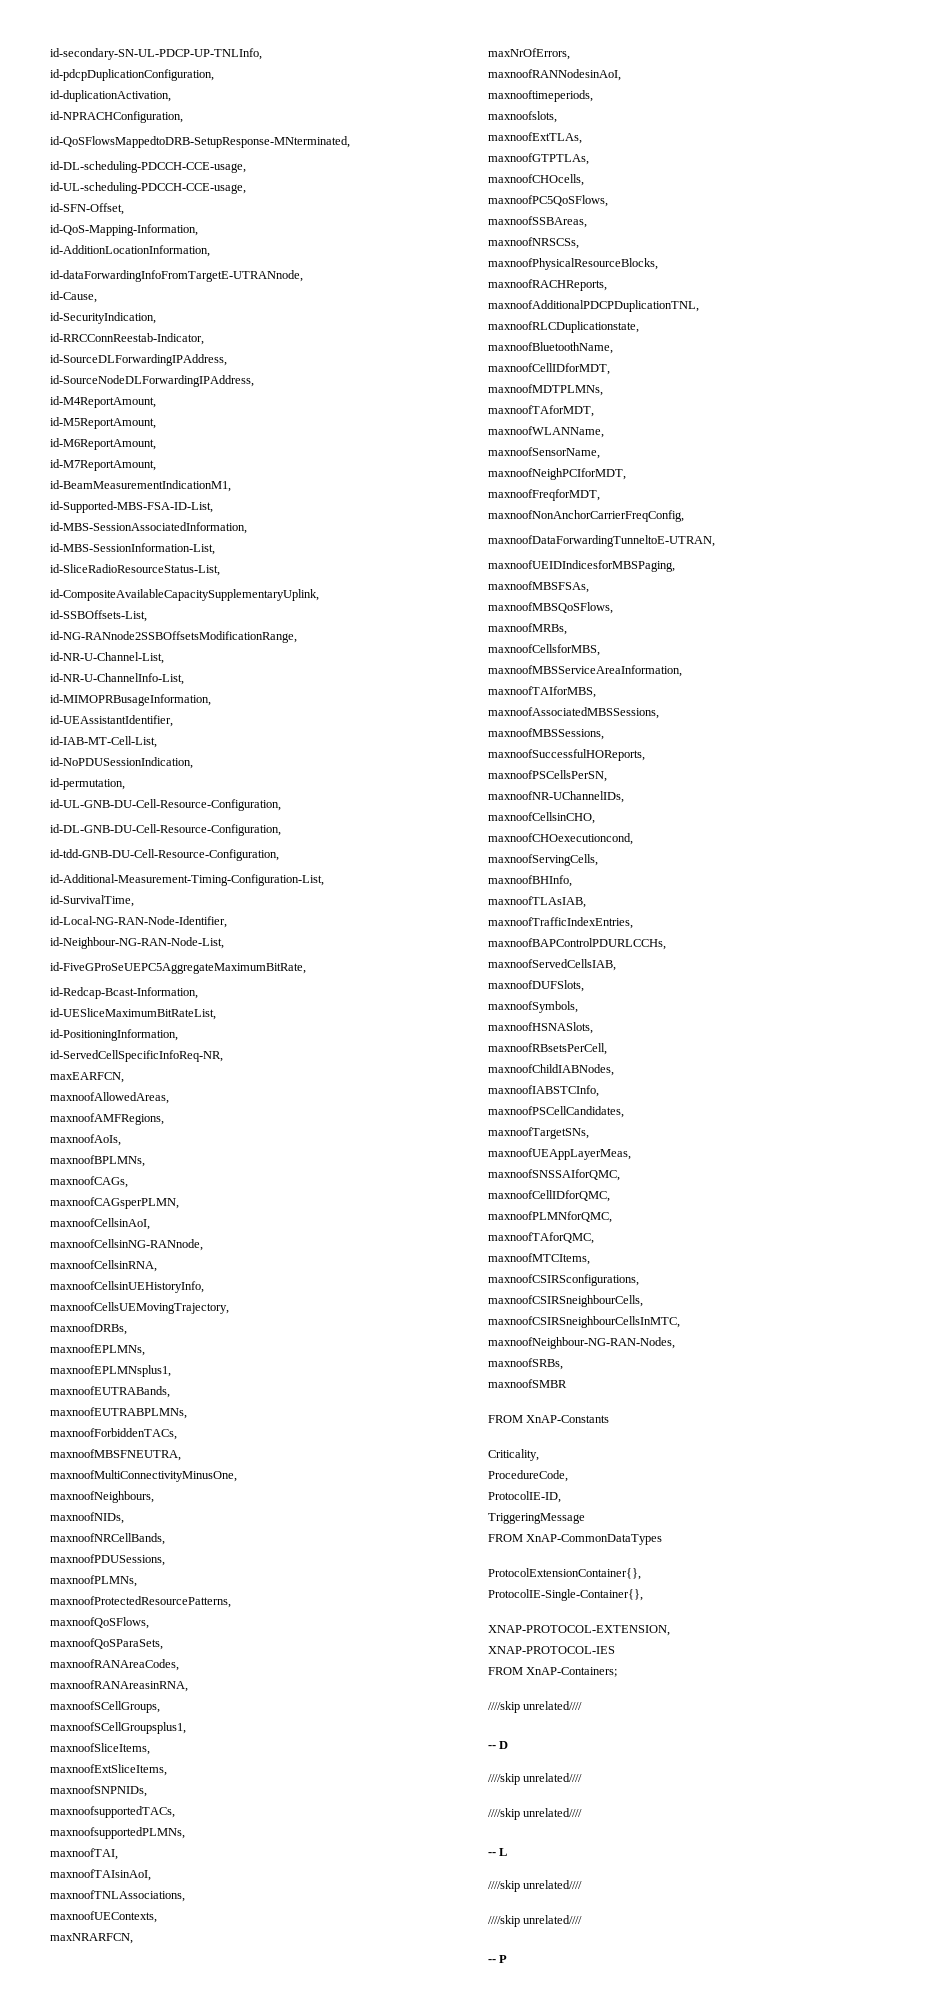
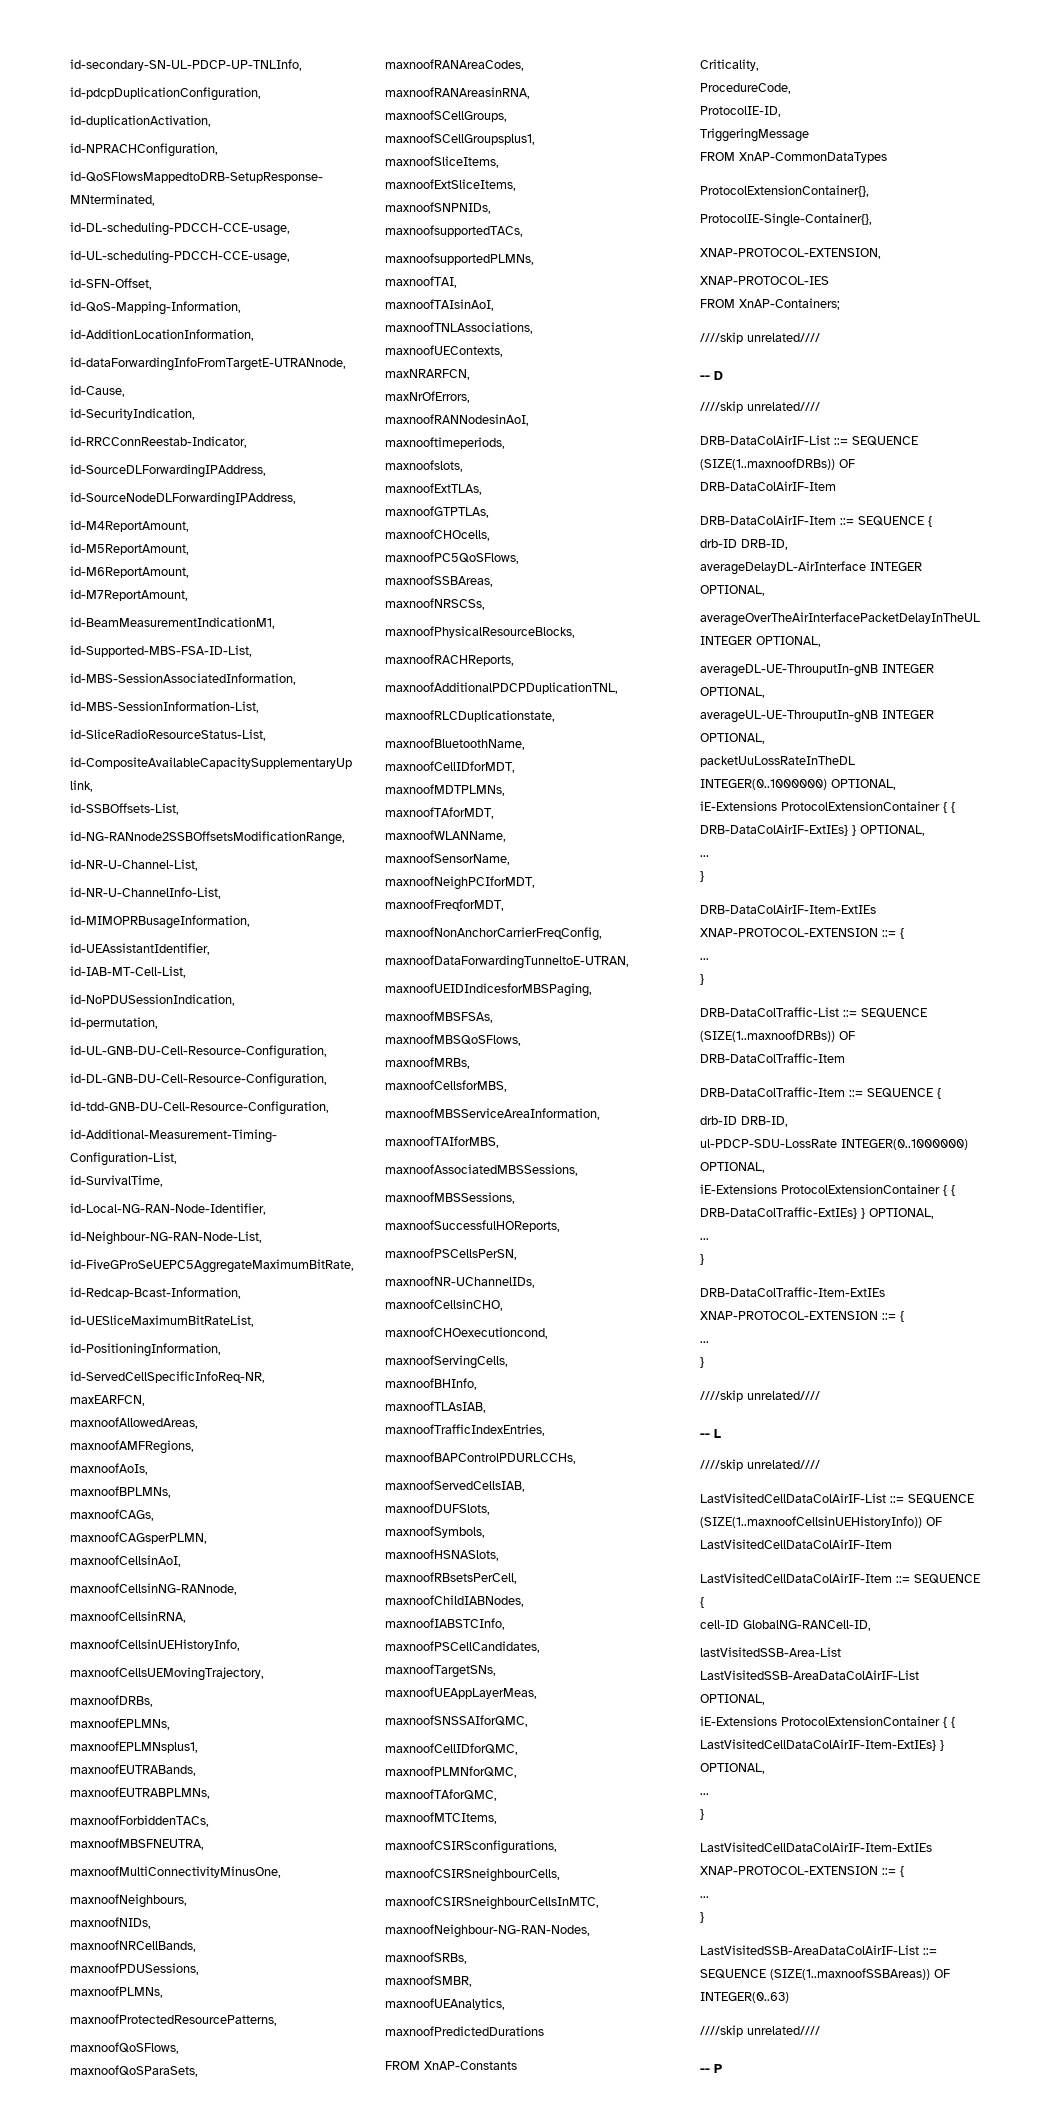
[488,1379,567,1388] maxnoofSMBR -> [385,1975,472,1987] [385,1998,505,2010] [385,2026,544,2036] maxnoofSMBR, // maxnoofUEAnalytics, // maxnoofPredictedDurations
(583, 1777) none -> [700,435,918,446] [700,458,855,470] [700,481,836,491] [700,515,932,527] [700,539,788,550] [700,561,922,575] [700,585,765,596] [700,612,980,626] [700,636,821,647] [700,664,934,677] [700,687,765,698] [700,710,934,723] [700,733,765,744] [700,756,855,767] [700,779,896,790] [700,801,955,813] [700,824,925,836] [700,855,709,857] [700,871,704,882] [700,904,876,914] [700,928,904,939] [700,958,709,960] [700,974,704,985] [700,1007,927,1018] [700,1030,855,1042] [700,1053,845,1063] [700,1087,941,1099] [700,1116,788,1127] [700,1139,968,1150] [700,1162,765,1173] [700,1184,955,1196] [700,1207,934,1219] [700,1238,709,1240] [700,1254,704,1265] [700,1287,885,1297] [700,1311,904,1322] [700,1341,709,1343] [700,1357,704,1368] // DRB-DataColAirIF-List ::= SEQUENCE (SIZE(1..maxnoofDRBs)) OF DRB-DataColAirIF-Item // DRB-DataColAirIF-Item ::= SEQUENCE { // drb-ID DRB-ID, // averageDelayDL-AirInterface INTEGER OPTIONAL, // averageOverTheAirInterfacePacketDelayInTheUL INTEGER OPTIONAL, // averageDL-UE-ThrouputIn-gNB INTEGER OPTIONAL, // averageUL-UE-ThrouputIn-gNB INTEGER OPTIONAL, // packetUuLossRateInTheDL INTEGER(0..1000000) OPTIONAL, // iE-Extensions ProtocolExtensionContainer { { DRB-DataColAirIF-ExtIEs} } OPTIONAL, // ... // } // DRB-DataColAirIF-Item-ExtIEs XNAP-PROTOCOL-EXTENSION ::= { // ... // } // DRB-DataColTraffic-List ::= SEQUENCE (SIZE(1..maxnoofDRBs)) OF DRB-DataColTraffic-Item // DRB-DataColTraffic-Item ::= SEQUENCE { // drb-ID DRB-ID, // ul-PDCP-SDU-LossRate INTEGER(0..1000000) OPTIONAL, // iE-Extensions ProtocolExtensionContainer { { DRB-DataColTraffic-ExtIEs} } OPTIONAL, // ... // } // DRB-DataColTraffic-Item-ExtIEs XNAP-PROTOCOL-EXTENSION ::= { // ... // }
(583, 1884) none -> [700,1493,974,1504] [700,1516,942,1528] [700,1539,892,1549] [700,1573,980,1584] [700,1597,704,1608] [700,1620,871,1631] [700,1647,841,1657] [700,1670,919,1680] [700,1694,765,1705] [700,1716,955,1728] [700,1739,944,1751] [700,1763,765,1774] [700,1793,709,1795] [700,1809,704,1820] [700,1842,932,1852] [700,1866,904,1877] [700,1896,709,1898] [700,1912,704,1923] [700,1945,937,1955] [700,1968,950,1980] [700,1992,789,2003] // LastVisitedCellDataColAirIF-List ::= SEQUENCE (SIZE(1..maxnoofCellsinUEHistoryInfo)) OF LastVisitedCellDataColAirIF-Item // LastVisitedCellDataColAirIF-Item ::= SEQUENCE { // cell-ID GlobalNG-RANCell-ID, // lastVisitedSSB-Area-List LastVisitedSSB-AreaDataColAirIF-List OPTIONAL, // iE-Extensions ProtocolExtensionContainer { { LastVisitedCellDataColAirIF-Item-ExtIEs} } OPTIONAL, // ... // } // LastVisitedCellDataColAirIF-Item-ExtIEs XNAP-PROTOCOL-EXTENSION ::= { // ... // } // LastVisitedSSB-AreaDataColAirIF-List ::= SEQUENCE (SIZE(1..maxnoofSSBAreas)) OF INTEGER(0..63)

